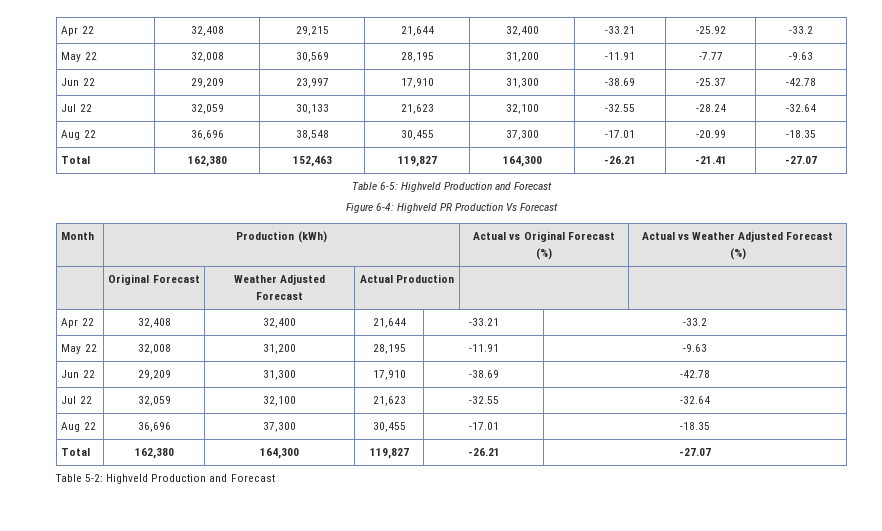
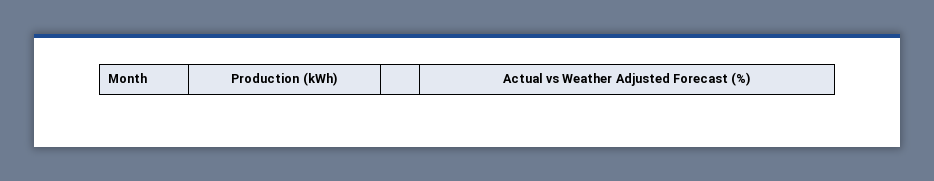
[61,26,94,36] [190,26,224,36] [295,26,329,36] [400,26,434,36] [505,26,539,36] [604,26,635,34] [695,26,726,34] [788,26,813,34] [61,52,97,62] [190,52,224,62] [295,52,329,62] [400,52,434,62] [505,52,539,62] [604,52,635,60] [698,52,723,60] [788,52,813,60] [61,78,95,86] [190,78,224,88] [295,78,329,88] [400,78,434,88] [505,78,539,88] [604,78,635,86] [695,78,726,86] [785,78,816,86] [61,104,92,112] [190,104,224,114] [295,104,329,114] [400,104,434,114] [505,104,539,114] [604,104,635,112] [695,104,726,112] [785,104,816,112] [61,130,96,140] [190,130,224,140] [295,130,329,140] [400,130,434,140] [505,130,539,140] [604,130,635,138] [695,130,726,138] [785,130,816,138] [61,156,91,164] [187,156,227,167] [292,156,332,167] [397,156,437,167] [502,156,542,167] [603,156,636,164] [694,156,727,164] [784,156,817,164] [351,182,553,192] [345,203,559,213] [61,232,95,240] [236,231,327,243] [473,231,615,242] [536,248,552,260] Apr 22 | 32,408 | 29,215 | 21,644 | 32,400 | -33.21 | -25.92 | -33.2 // May 22 | 32,008 | 30,569 | 28,195 | 31,200 | -11.91 | -7.77 | -9.63 // Jun 22 | 29,209 | 23,997 | 17,910 | 31,300 | -38.69 | -25.37 | -42.78 // Jul 22 | 32,059 | 30,133 | 21,623 | 32,100 | -32.55 | -28.24 | -32.64 // Aug 22 | 36,696 | 38,548 | 30,455 | 37,300 | -17.01 | -20.99 | -18.35 // Total | 162,380 | 152,463 | 119,827 | 164,300 | -26.21 | -21.41 | -27.07 // Table 6-5: Highveld Production and Forecast // Figure 6-4: Highveld PR Production Vs Forecast // Month | Production (kWh) | Actual vs Original Forecast (%) -> [108,73,148,83] [231,72,338,86] Month | Production (kWh) |
[108,274,200,285] [233,274,326,285] [256,292,303,300] [359,274,455,283] [61,318,94,328] [137,318,171,328] [263,318,296,328] [372,318,406,328] [468,318,499,326] [682,318,707,326] [61,344,97,354] [137,344,171,354] [263,344,296,354] [372,344,406,354] [468,344,499,352] [682,344,707,352] [61,370,95,378] [137,370,171,380] [263,370,296,380] [372,370,406,380] [468,370,499,378] [679,370,710,378] [61,396,92,404] [137,396,171,406] [263,396,296,406] [372,396,406,406] [468,396,499,404] [679,396,710,404] [61,422,96,432] [137,422,171,432] [263,422,296,432] [372,422,406,432] [468,422,499,430] [679,422,710,430] [61,448,91,456] [134,448,174,459] [260,448,299,459] [369,448,409,459] [467,448,500,456] [678,448,711,456] [55,474,275,484] // | Original Forecast | Weather Adjusted Forecast | Actual Production | | // Apr 22 | 32,408 | 32,400 | 21,644 | -33.21 | -33.2 // May 22 | 32,008 | 31,200 | 28,195 | -11.91 | -9.63 // Jun 22 | 29,209 | 31,300 | 17,910 | -38.69 | -42.78 // Jul 22 | 32,059 | 32,100 | 21,623 | -32.55 | -32.64 // Aug 22 | 36,696 | 37,300 | 30,455 | -17.01 | -18.35 // Total | 162,380 | 164,300 | 119,827 | -26.21 | -27.07 // Table 5-2: Highveld Production and Forecast -> (752, 79) none

